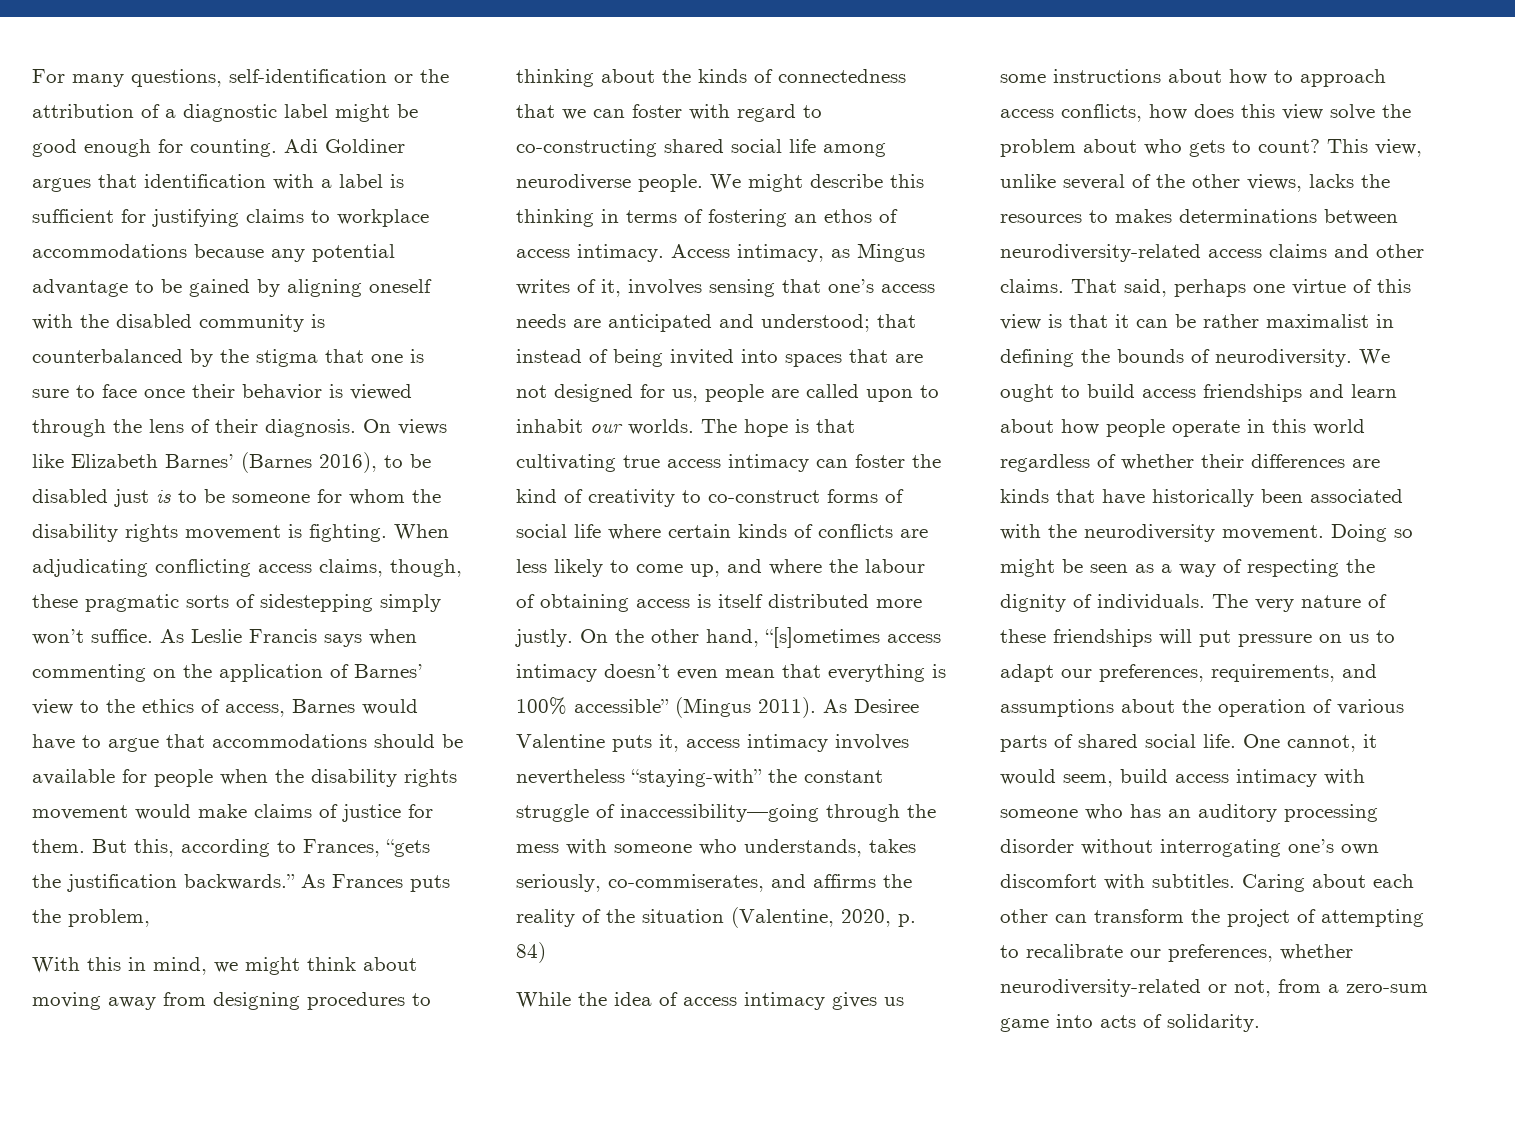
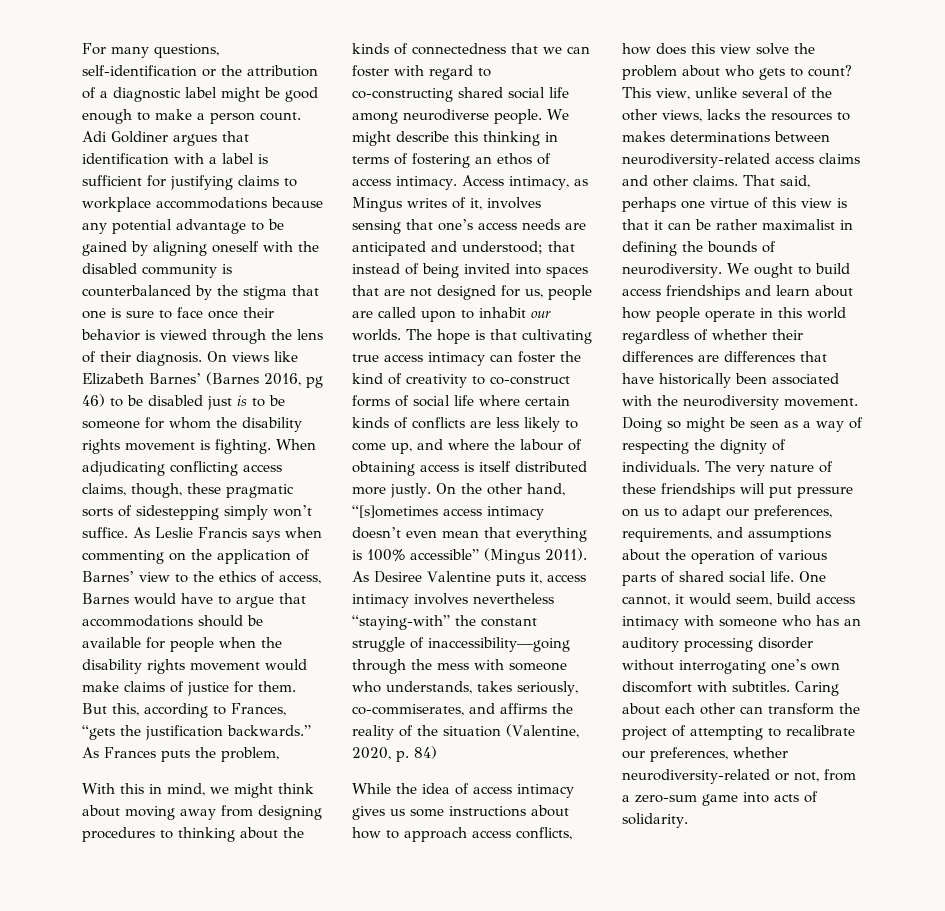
[158,139,277,157] for counting. -> [137,109,301,124] to make a person count.
[319,452,377,473] 2016), -> [264,373,323,388] [82,394,105,407] 2016, pg 46)
[1000,489,1049,503] kinds -> [724,351,795,362] differences

